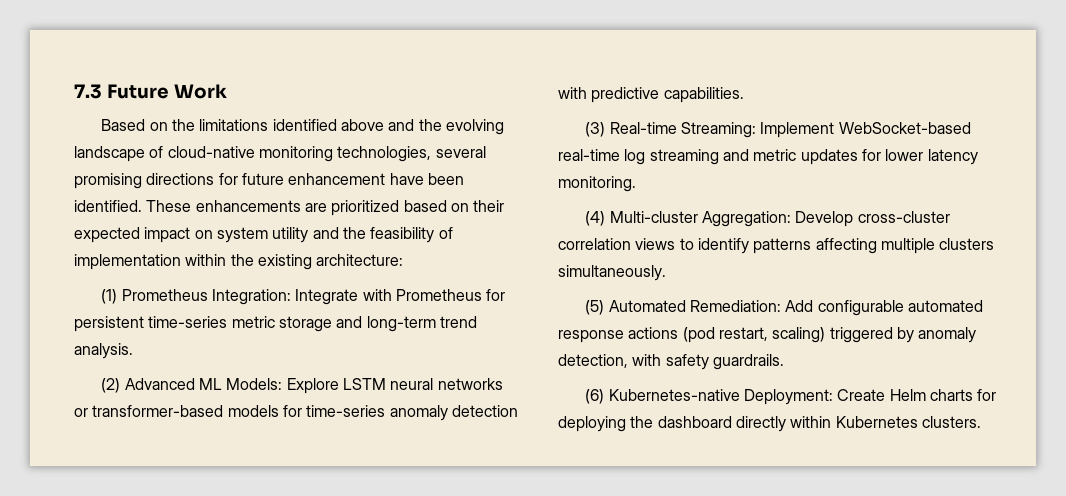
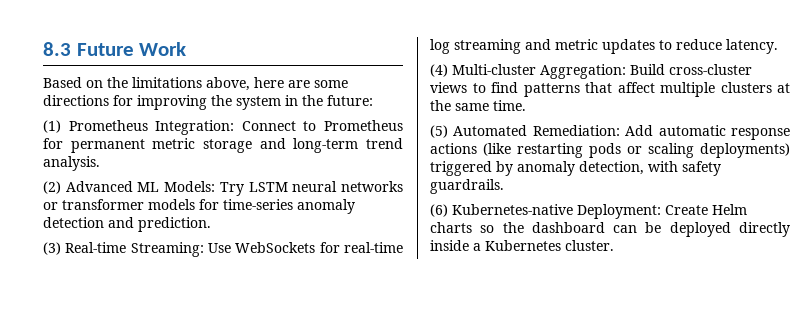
[74,84,102,99] 7.3 -> [43,42,71,56] 8.3
[272,119,504,135] [74,146,486,162] [74,173,464,189] [74,200,505,216] [74,227,453,243] [74,254,404,270] [101,289,506,305] [74,316,228,332] identified above and the evolving landscape of cloud-native monitoring technologies, several promising directions for future enhancement have been identified. These enhancements are prioritized based on their expected impact on system utility and the feasibility of implementation within the existing architecture: // (1) Prometheus Integration: Integrate with Prometheus for persistent time-series -> [206,77,348,91] [43,95,373,110] [43,120,403,135] [43,138,145,153] above, here are some directions for improving the system in the future: // (1) Prometheus Integration: Connect to Prometheus for permanent
[286,378,339,394] Explore -> [219,182,244,196] Try
[92,405,224,417] transformer-based -> [62,199,144,210] transformer
[558,87,744,103] with predictive capabilities. -> [108,217,211,232] and prediction.
[760,122,971,138] Implement WebSocket-based -> [208,242,340,253] Use WebSockets for
[861,149,978,165] [558,176,636,192] for lower latency monitoring. -> [659,39,778,54] to reduce latency.
[795,211,950,227] [558,238,995,254] [558,265,666,281] [585,300,983,316] [558,327,826,343] Develop cross-cluster correlation views to identify patterns affecting multiple clusters simultaneously. // (5) Automated Remediation: Add configurable automated response actions (pod restart, scaling) -> [630,64,752,75] [430,82,790,97] [430,100,526,111] [430,125,790,140] [430,143,790,158] Build cross-cluster views to find patterns that affect multiple clusters at the same time. // (5) Automated Remediation: Add automatic response actions (like restarting pods or scaling deployments)
[977,389,997,401] [558,416,981,432] for deploying the dashboard directly within Kubernetes clusters. -> [480,222,790,237] [430,240,614,251] so the dashboard can be deployed directly inside a Kubernetes cluster.

